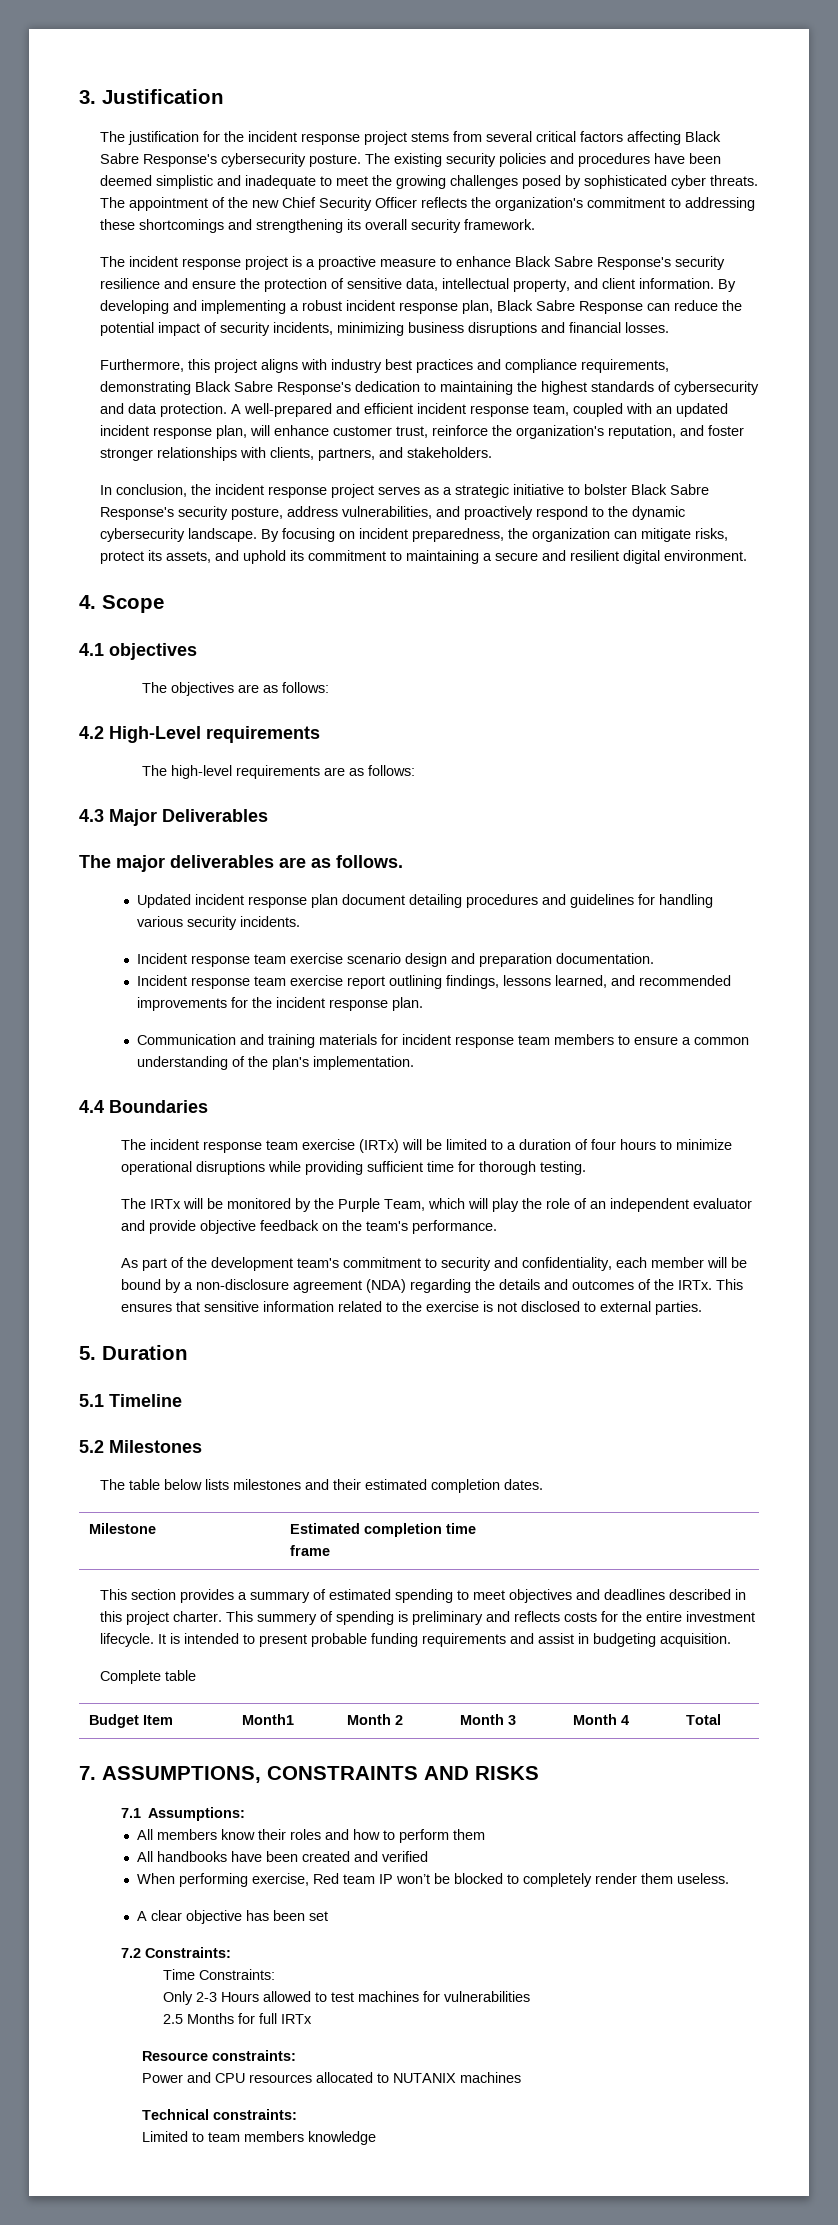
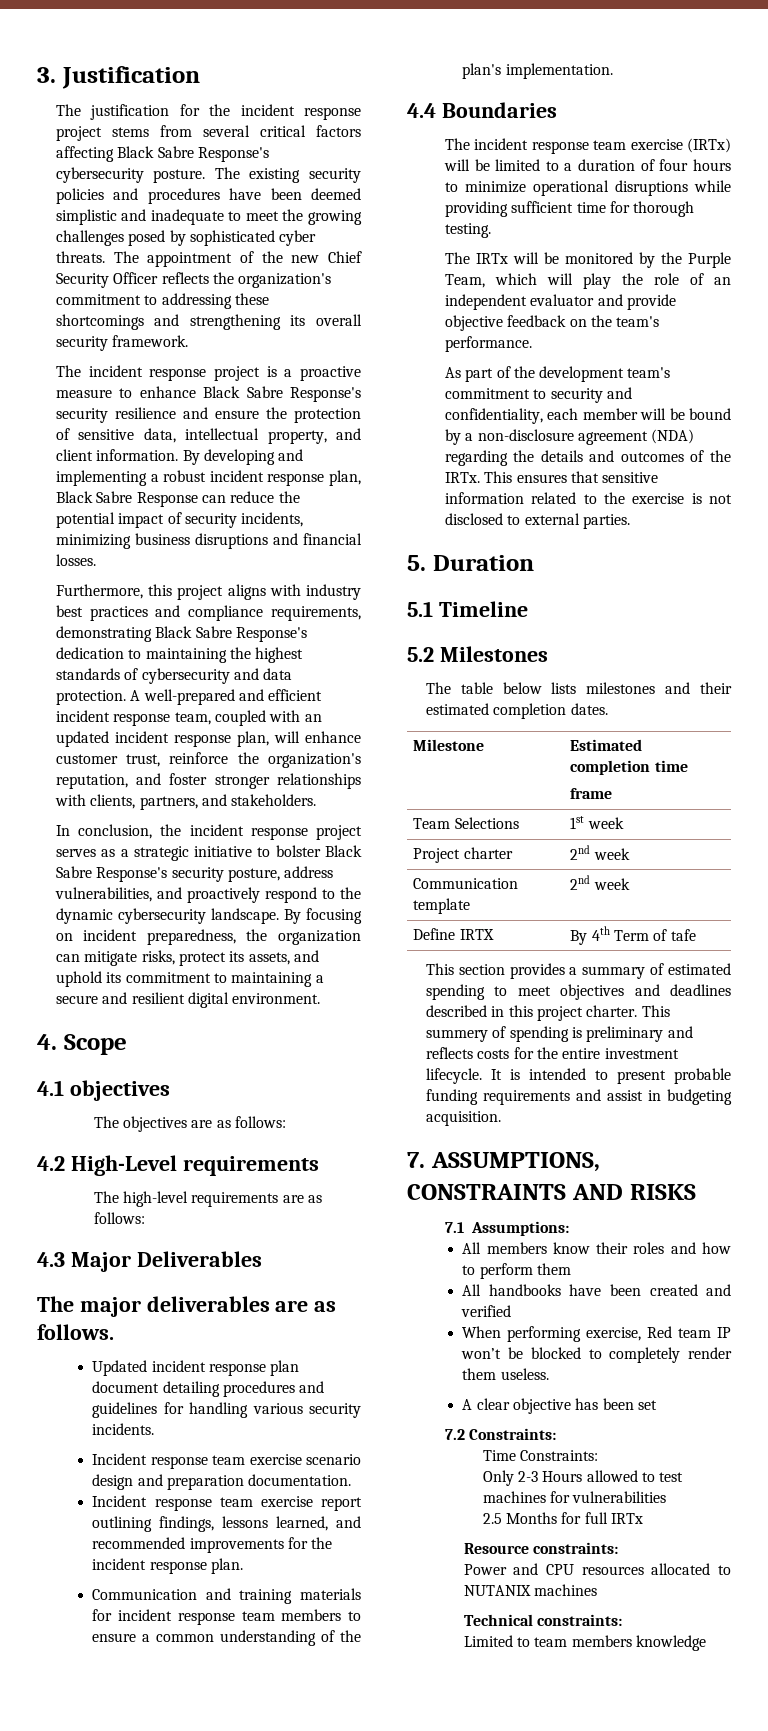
(331, 1550) none -> [413,817,519,829] [570,816,624,829] [413,847,513,863] [570,845,630,860] [413,878,519,889] [413,898,471,914] [570,875,630,890] [413,928,494,940] [570,926,696,945] // Team Selections | 1st week // Project charter | 2nd week // Communication template | 2nd week // Define IRTX | By 4th Term of tafe
[100,1670,197,1684] [89,1714,174,1728] [242,1714,295,1725] [347,1714,404,1725] [460,1714,517,1725] [573,1714,630,1725] [686,1714,722,1725] // Complete table // Budget Item | Month1 | Month 2 | Month 3 | Month 4 | Total -> (501, 1118) none

